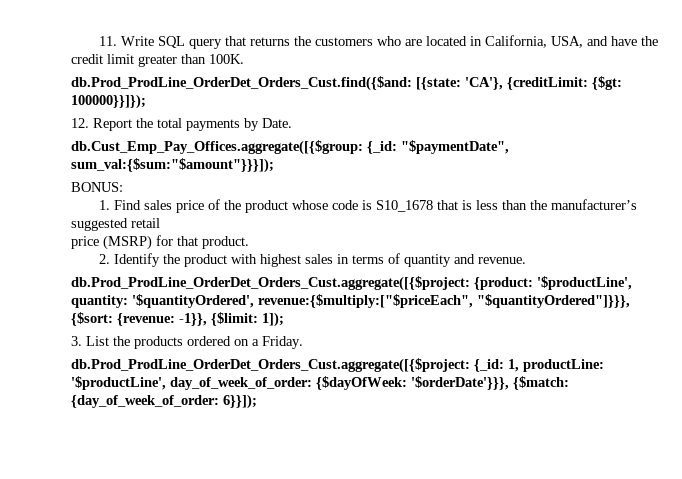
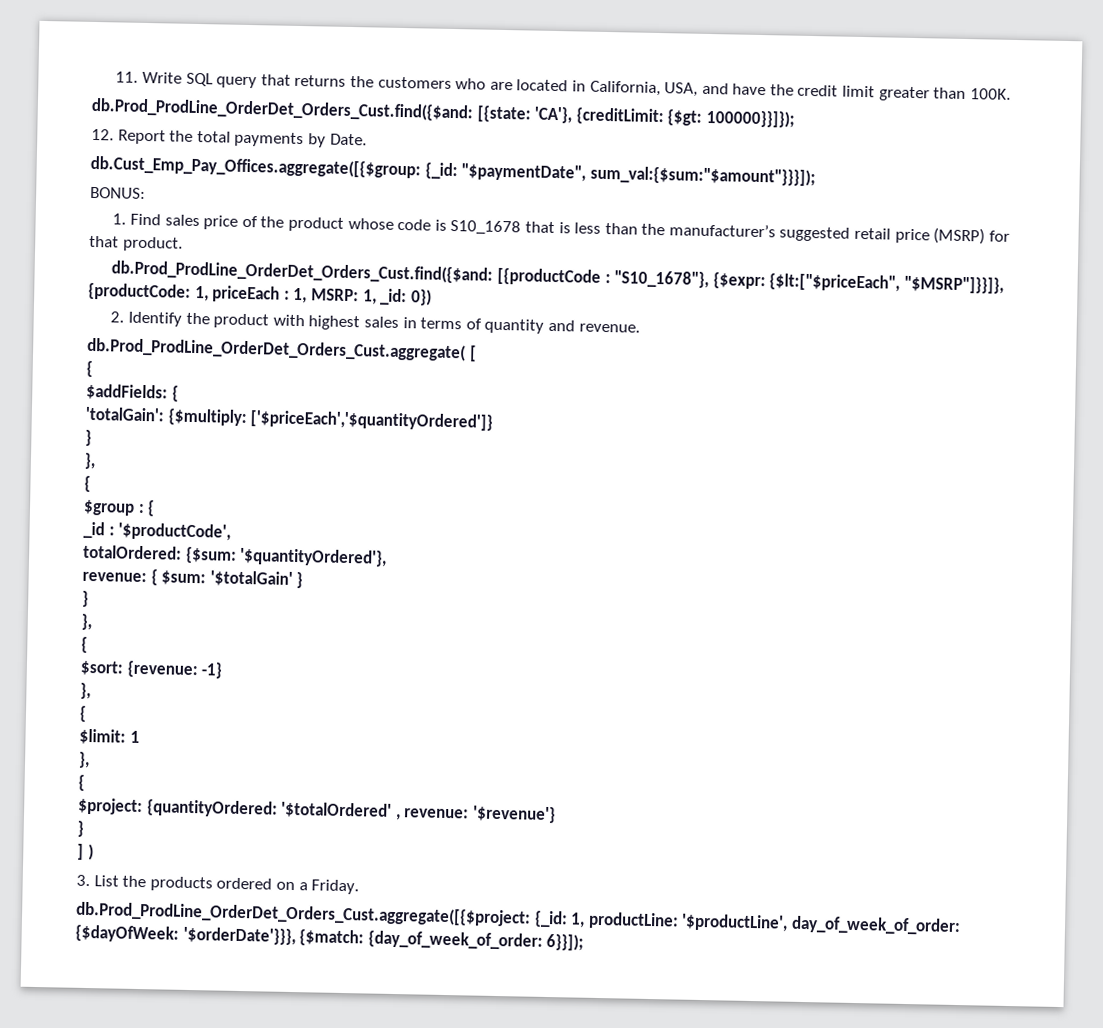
(160, 223) // -> (892, 233) none
(249, 242) none -> [111,260,1005,294] [88,282,432,306] // db.Prod_ProdLine_OrderDet_Orders_Cust.find({$and: [{productCode : "S10_1678"}, {$expr: {$lt:["$priceEach", "$MSRP"]}}]}, {productCode: 1, priceEach : 1, MSRP: 1, _id: 0})
[71,276,632,291] [71,294,630,308] [71,312,284,327] db.Prod_ProdLine_OrderDet_Orders_Cust.aggregate([{$project: {product: '$productLine', quantity: '$quantityOrdered', revenue:{$multiply:["$priceEach", "$quantityOrdered"]}}}, {$sort: {revenue: -1}}, {$limit: 1]); -> [87,337,477,362] [86,360,93,378] [86,383,179,402] [85,406,494,431] [85,429,92,446] [84,452,96,470] [84,475,91,492] [83,499,156,517] [83,521,232,541] [83,544,388,567] [82,569,304,589] [82,590,89,607] [81,613,92,631] [81,636,88,653] [80,660,224,679] [80,682,91,700] [79,705,87,722] [79,728,140,745] [78,751,90,769] [78,774,85,791] [78,797,556,824] [77,820,84,837] [77,843,94,861] db.Prod_ProdLine_OrderDet_Orders_Cust.aggregate( [ // { // $addFields: { // 'totalGain': {$multiply: ['$priceEach','$quantityOrdered']} // } // }, // { // $group : { // _id : '$productCode', // totalOrdered: {$sum: '$quantityOrdered'}, // revenue: { $sum: '$totalGain' } // } // }, // { // $sort: {revenue: -1} // }, // { // $limit: 1 // }, // { // $project: {quantityOrdered: '$totalOrdered' , revenue: '$revenue'} // } // ] )

